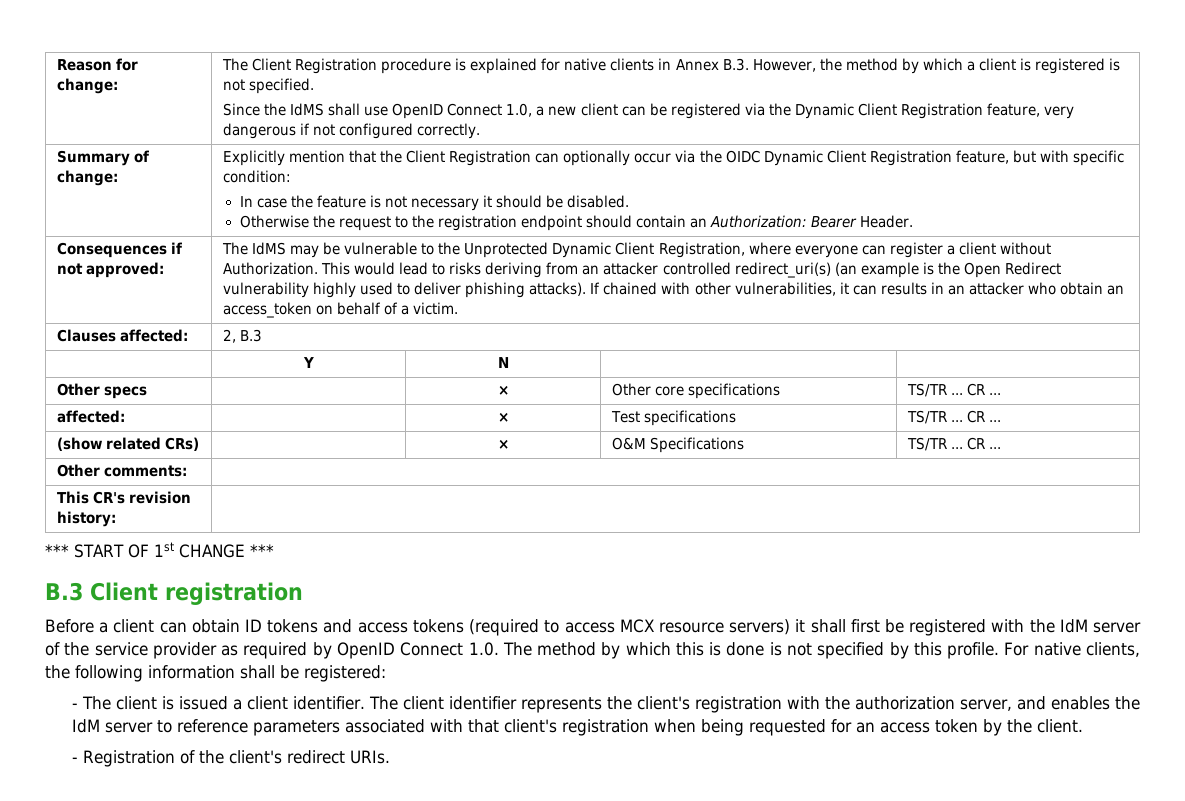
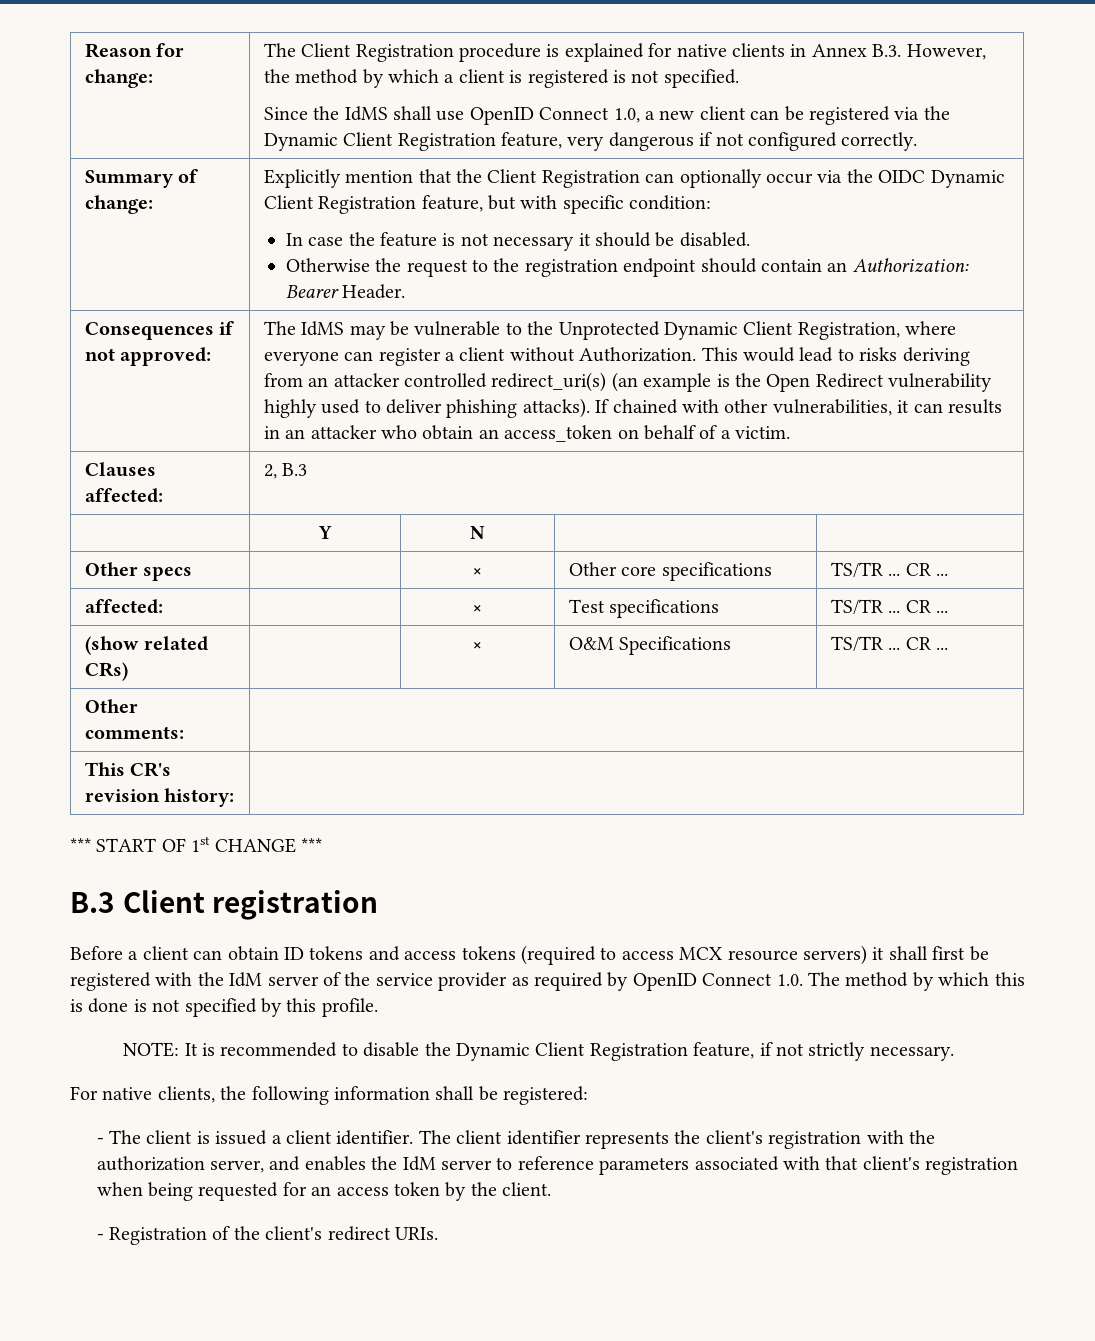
(1000, 650) none -> [123,1042,954,1061] // NOTE: It is recommended to disable the Dynamic Client Registration feature, if not strictly necessary. //

